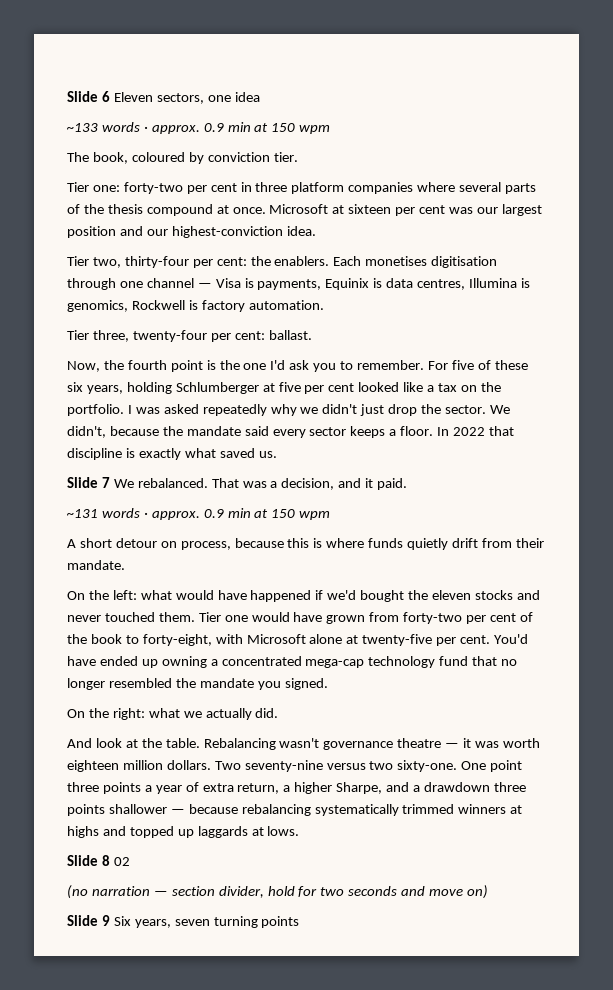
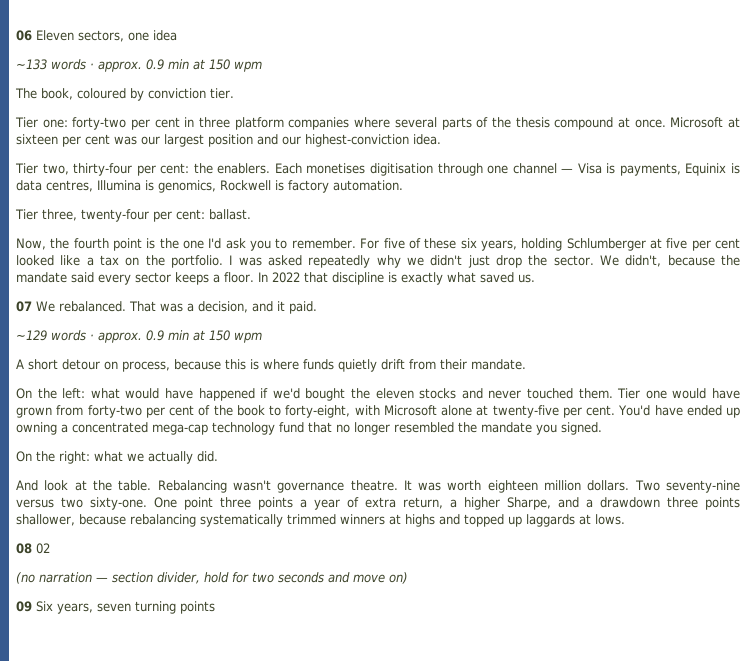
[67,91,110,102] Slide 6 -> [16,30,32,41] 06
[67,477,110,488] Slide 7 -> [16,301,32,312] 07
[67,509,98,518] ~131 -> [16,330,47,341] ~129
[397,738,472,748] theatre — it -> [350,480,412,491] theatre. It
[108,804,185,814] shallower — -> [16,514,75,526] shallower,
[67,855,110,866] Slide 8 -> [16,543,32,554] 08
[67,915,110,926] Slide 9 -> [16,601,32,612] 09

